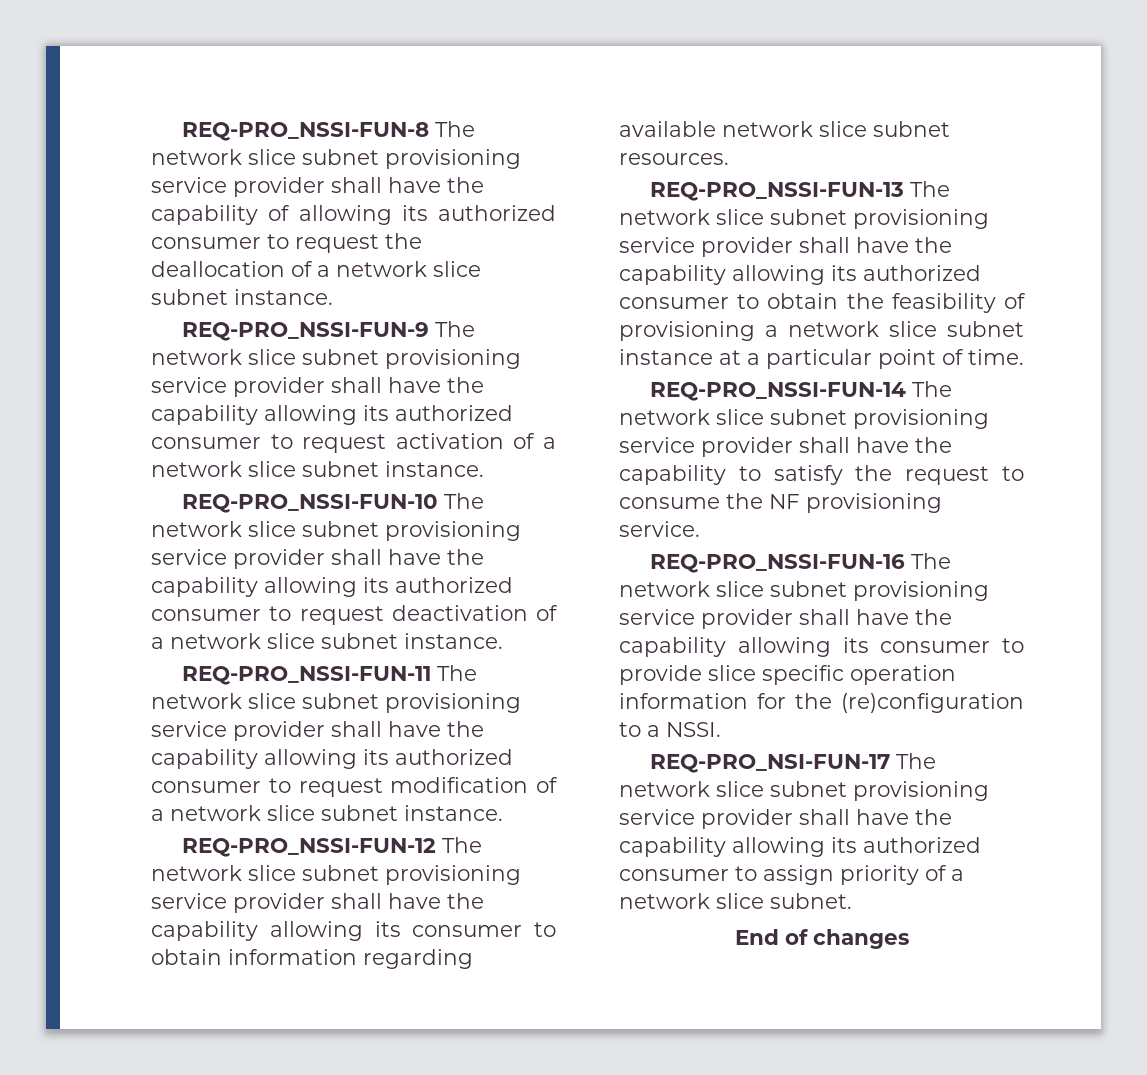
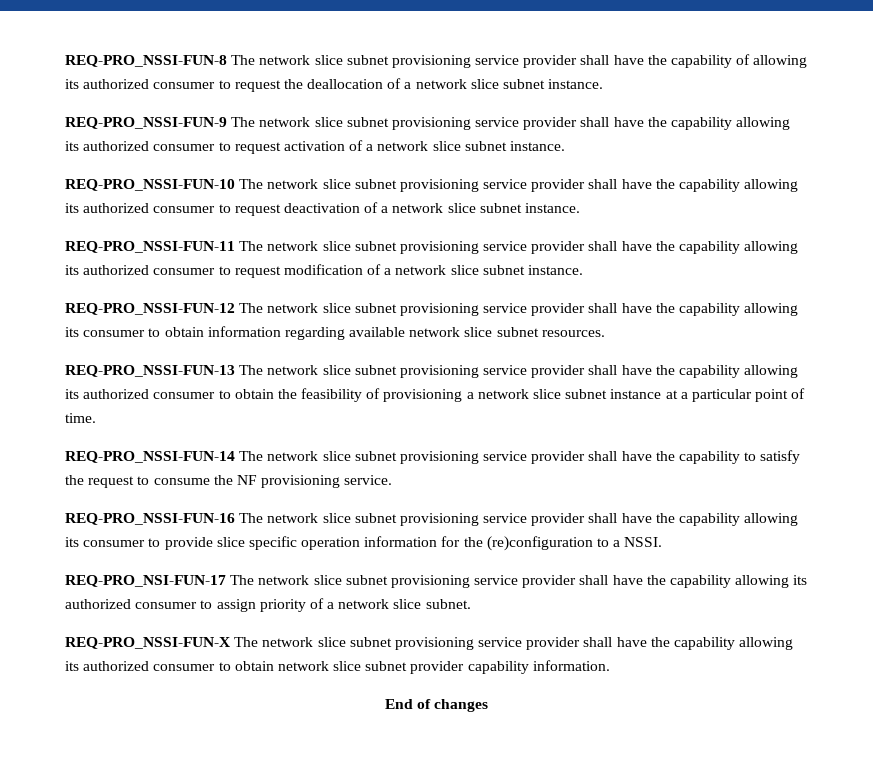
(852, 901) none -> [65,637,794,650] [65,660,610,674] // REQ-PRO_NSSI-FUN-X The network slice subnet provisioning service provider shall have the capability allowing its authorized consumer to obtain network slice subnet provider capability information.

